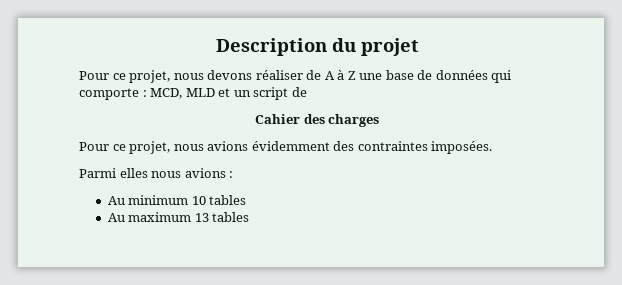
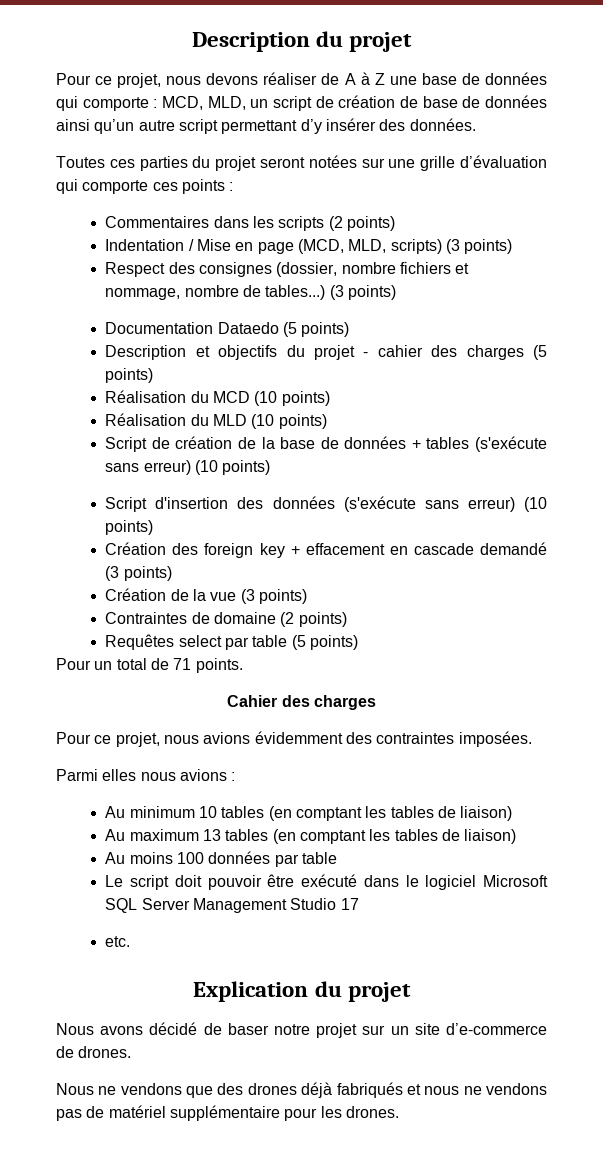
[185,88,231,97] MLD et -> [207,96,246,110] MLD,
(307, 92) none -> [338,95,547,108] [56,118,476,134] [56,155,548,171] [56,179,234,194] [105,216,395,231] [105,239,513,254] [105,262,470,277] [105,285,396,300] [105,322,350,337] [105,345,548,360] [105,368,154,383] [105,390,330,406] [105,413,327,429] [105,436,547,452] [105,460,271,475] [105,496,547,512] [105,520,154,535] [105,542,548,558] [105,566,172,581] [105,588,307,604] [105,612,347,627] [105,634,358,650] [56,658,243,673] création de base de données ainsi qu’un autre script permettant d’y insérer des données. // Toutes ces parties du projet seront notées sur une grille d’évaluation qui comporte ces points : // Commentaires dans les scripts (2 points) // Indentation / Mise en page (MCD, MLD, scripts) (3 points) // Respect des consignes (dossier, nombre fichiers et nommage, nombre de tables...) (3 points) // Documentation Dataedo (5 points) // Description et objectifs du projet - cahier des charges (5 points) // Réalisation du MCD (10 points) // Réalisation du MLD (10 points) // Script de création de la base de données + tables (s'exécute sans erreur) (10 points) // Script d'insertion des données (s'exécute sans erreur) (10 points) // Création des foreign key + effacement en cascade demandé (3 points) // Création de la vue (3 points) // Contraintes de domaine (2 points) // Requêtes select par table (5 points) // Pour un total de 71 points.
[107,212,250,222] // Au maximum 13 tables -> [268,806,513,821] [105,829,517,844] [105,851,337,867] [105,874,548,890] [105,898,359,913] [105,936,131,947] [193,981,411,1002] [56,1022,547,1038] [56,1046,132,1058] [56,1082,548,1098] [56,1105,399,1121] (en comptant les tables de liaison) // Au maximum 13 tables (en comptant les tables de liaison) // Au moins 100 données par table // Le script doit pouvoir être exécuté dans le logiciel Microsoft SQL Server Management Studio 17 // etc. // Explication du projet // Nous avons décidé de baser notre projet sur un site d’e-commerce de drones. // Nous ne vendons que des drones déjà fabriqués et nous ne vendons pas de matériel supplémentaire pour les drones.

